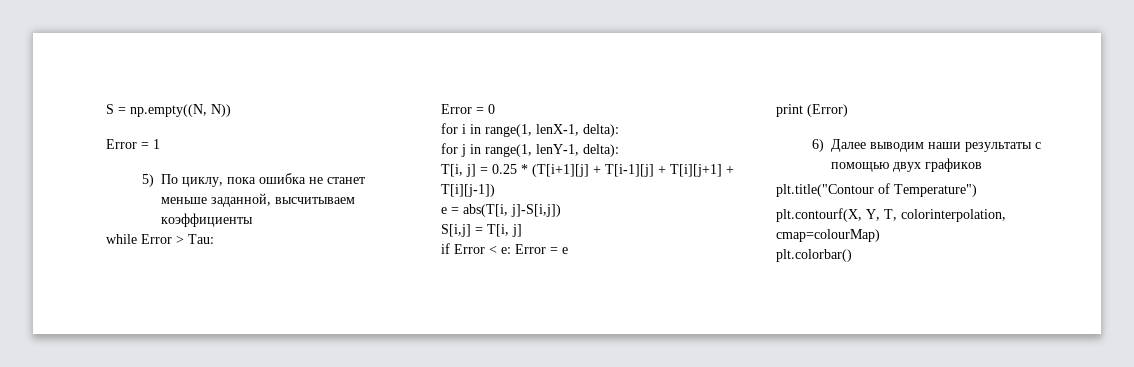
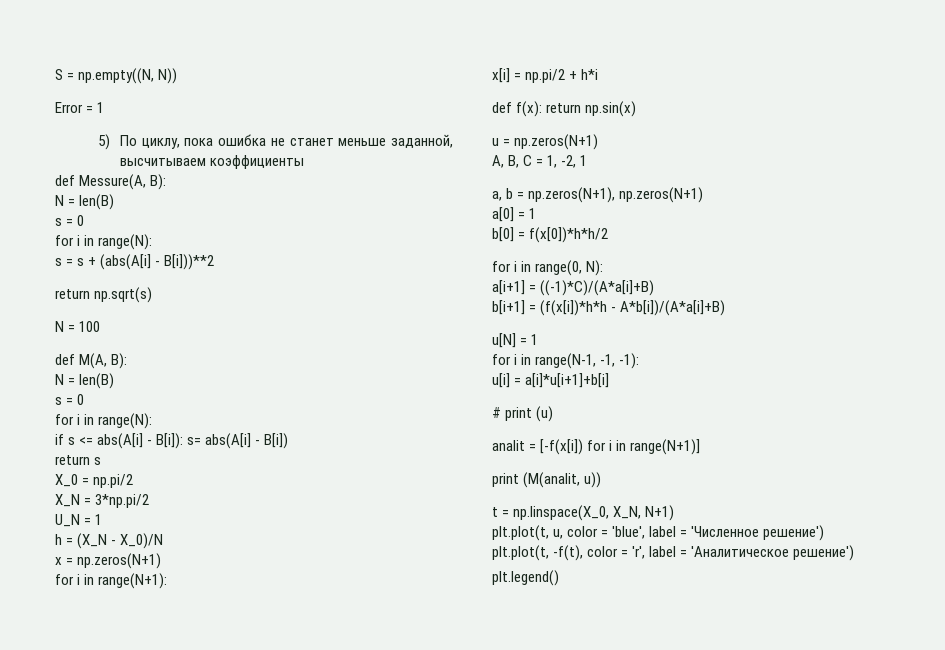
[106,234,214,244] [441,104,495,114] [441,123,619,137] [441,143,619,157] [441,164,734,177] [441,184,495,197] [441,204,561,217] [441,224,522,237] [441,243,568,254] [776,104,848,117] [811,139,1041,152] [830,158,982,172] [776,183,977,197] [776,208,1006,222] [776,229,880,242] [776,249,852,262] while Error > Tau: // Error = 0 // for i in range(1, lenX-1, delta): // for j in range(1, lenY-1, delta): // T[i, j] = 0.25 * (T[i+1][j] + T[i-1][j] + T[i][j+1] + T[i][j-1]) // e = abs(T[i, j]-S[i,j]) // S[i,j] = T[i, j] // if Error < e: Error = e // print (Error) // 6) Далее выводим наши результаты с помощью двух графиков // plt.title("Contour of Temperature") // plt.contourf(X, Y, T, colorinterpolation, cmap=colourMap) // plt.colorbar() -> [55,174,167,190] [55,194,115,210] [55,215,85,226] [55,234,153,250] [55,254,215,270] [55,287,153,303] [55,321,101,332] [55,353,128,369] [55,373,115,389] [55,394,85,405] [55,413,153,429] [55,433,289,449] [55,455,102,465] [55,474,134,488] [55,494,150,508] [55,514,103,527] [55,533,164,549] [55,553,162,569] [55,573,168,589] [492,68,599,83] [492,101,637,117] [492,134,599,150] [492,155,588,168] [492,187,704,203] [492,207,537,222] [492,227,609,243] [492,260,604,276] [492,280,655,296] [492,300,726,316] [492,333,539,348] [492,353,640,369] [492,373,610,388] [492,406,554,422] [492,439,701,455] [492,472,602,488] [492,505,675,521] [492,525,825,541] [492,545,855,561] [492,570,559,586] def Messure(A, B): // N = len(B) // s = 0 // for i in range(N): // s = s + (abs(A[i] - B[i]))**2 // return np.sqrt(s) // N = 100 // def M(A, B): // N = len(B) // s = 0 // for i in range(N): // if s <= abs(A[i] - B[i]): s= abs(A[i] - B[i]) // return s // X_0 = np.pi/2 // X_N = 3*np.pi/2 // U_N = 1 // h = (X_N - X_0)/N // x = np.zeros(N+1) // for i in range(N+1): // x[i] = np.pi/2 + h*i // def f(x): return np.sin(x) // u = np.zeros(N+1) // A, B, C = 1, -2, 1 // a, b = np.zeros(N+1), np.zeros(N+1) // a[0] = 1 // b[0] = f(x[0])*h*h/2 // for i in range(0, N): // a[i+1] = ((-1)*C)/(A*a[i]+B) // b[i+1] = (f(x[i])*h*h - A*b[i])/(A*a[i]+B) // u[N] = 1 // for i in range(N-1, -1, -1): // u[i] = a[i]*u[i+1]+b[i] // # print (u) // analit = [-f(x[i]) for i in range(N+1)] // print (M(analit, u)) // t = np.linspace(X_0, X_N, N+1) // plt.plot(t, u, color = 'blue', label = 'Численное решение') // plt.plot(t, -f(t), color = 'r', label = 'Аналитическое решение') // plt.legend()

